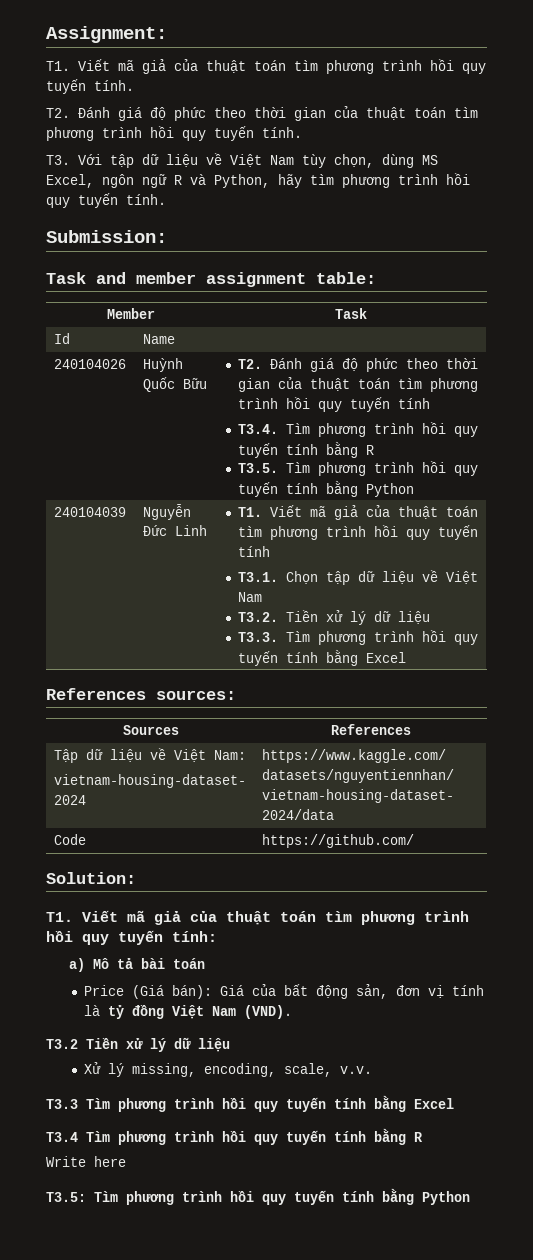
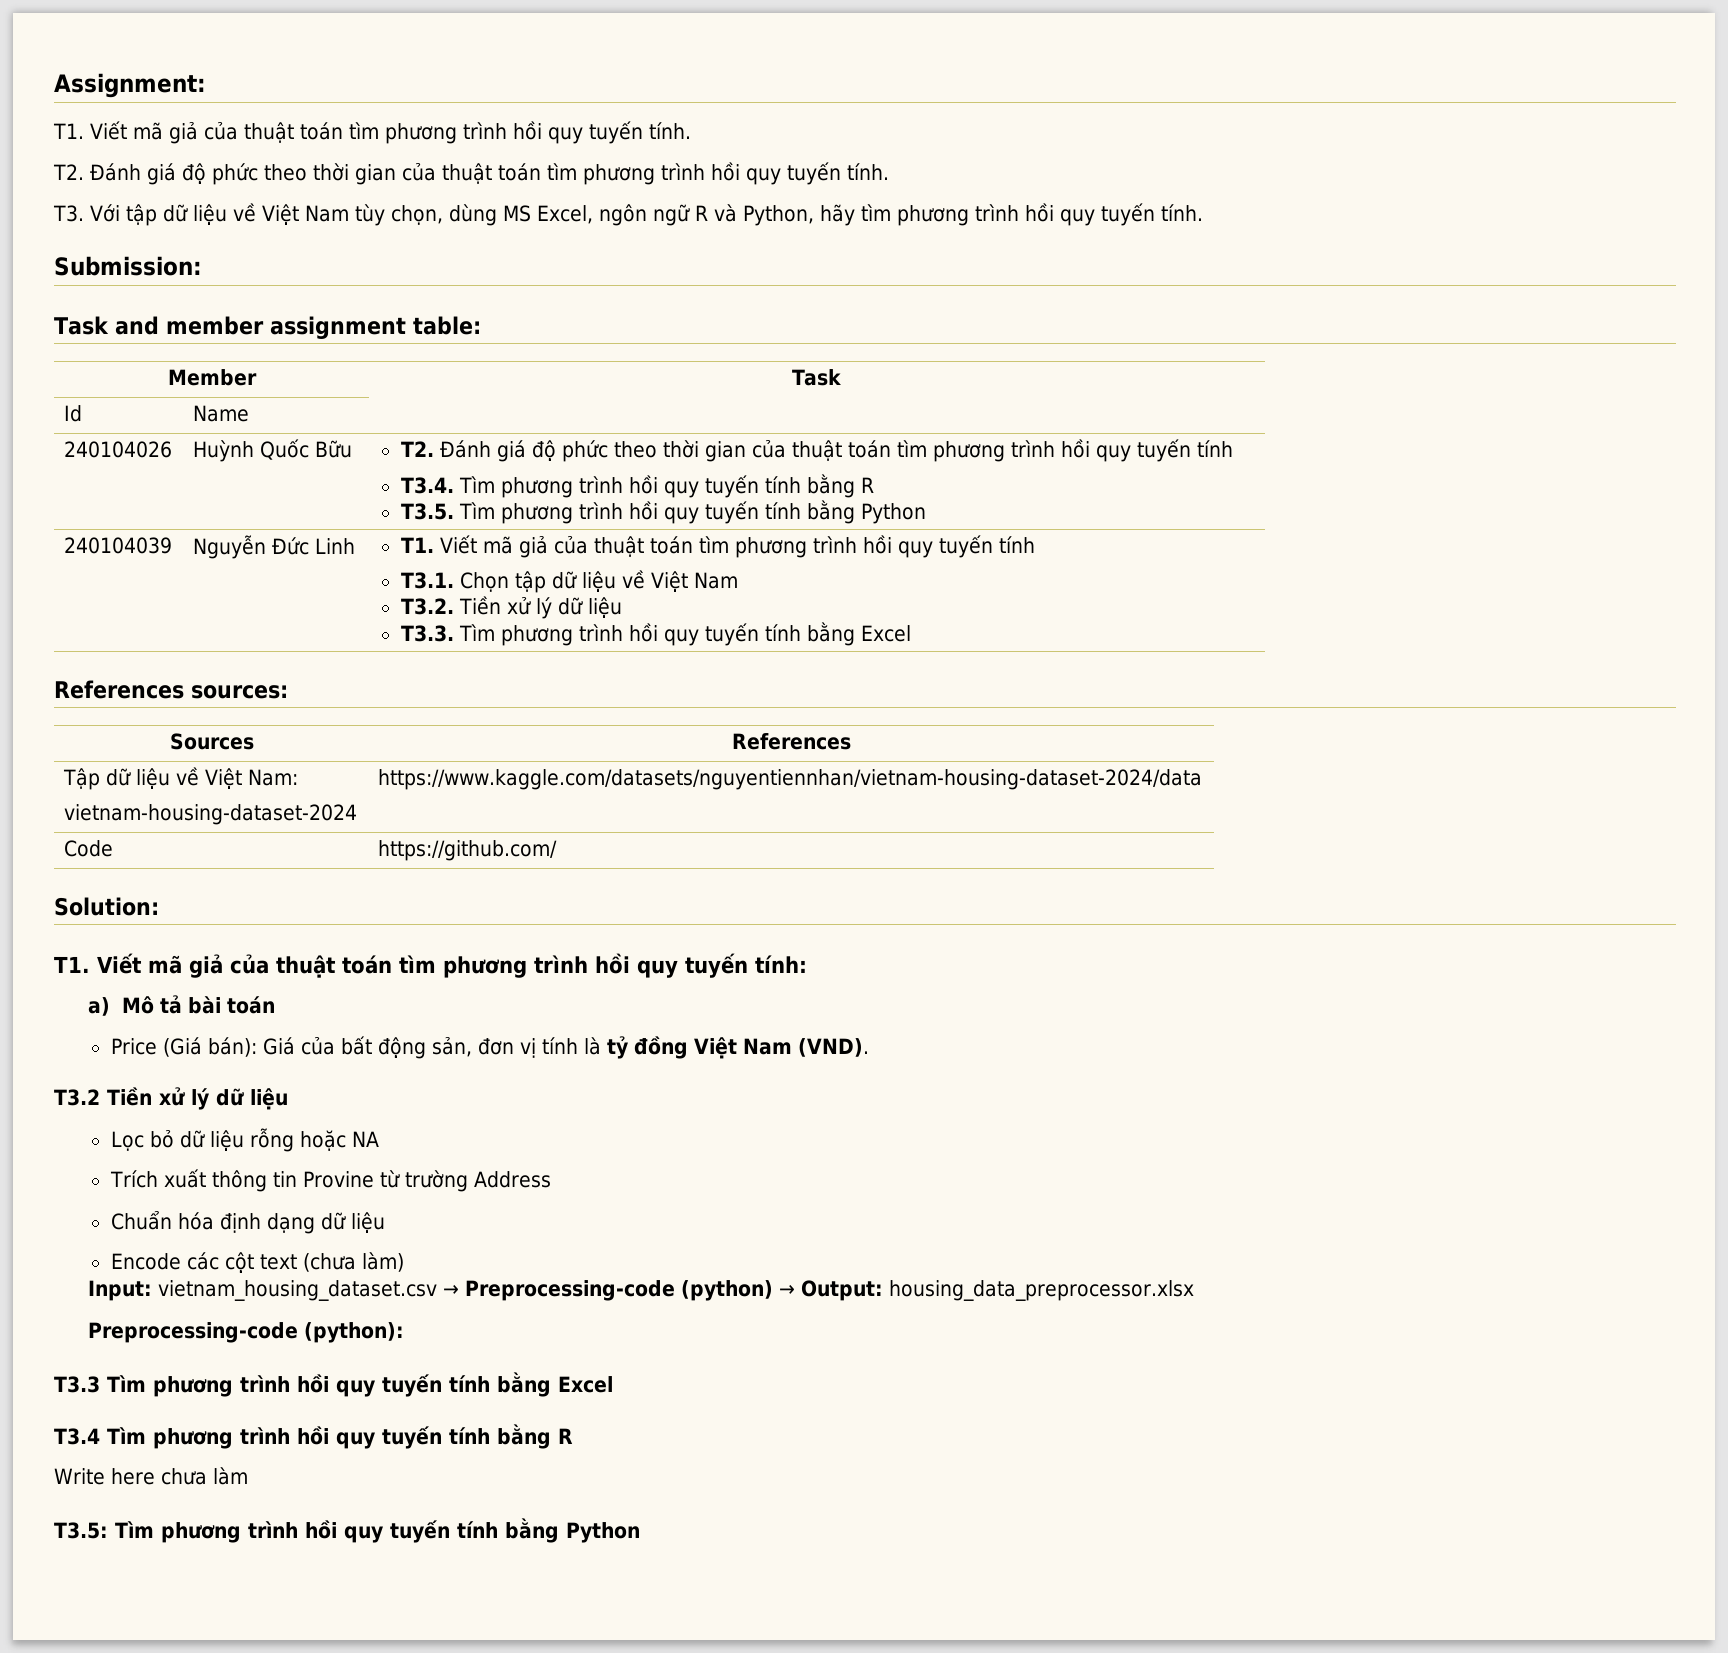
[84,1062,373,1077] Xử lý missing, encoding, scale, v.v. -> [110,1128,379,1152] [109,1169,551,1192] [110,1210,385,1234] [110,1252,404,1273] [88,1280,1195,1301] [88,1322,405,1343] Lọc bỏ dữ liệu rỗng hoặc NA // Trích xuất thông tin Provine từ trường Address // Chuẩn hóa định dạng dữ liệu // Encode các cột text (chưa làm) // Input: vietnam_housing_dataset.csv → Preprocessing-code (python) → Output: housing_data_preprocessor.xlsx // Preprocessing-code (python):
(126, 1161) none -> [160,1467,248,1485] chưa làm

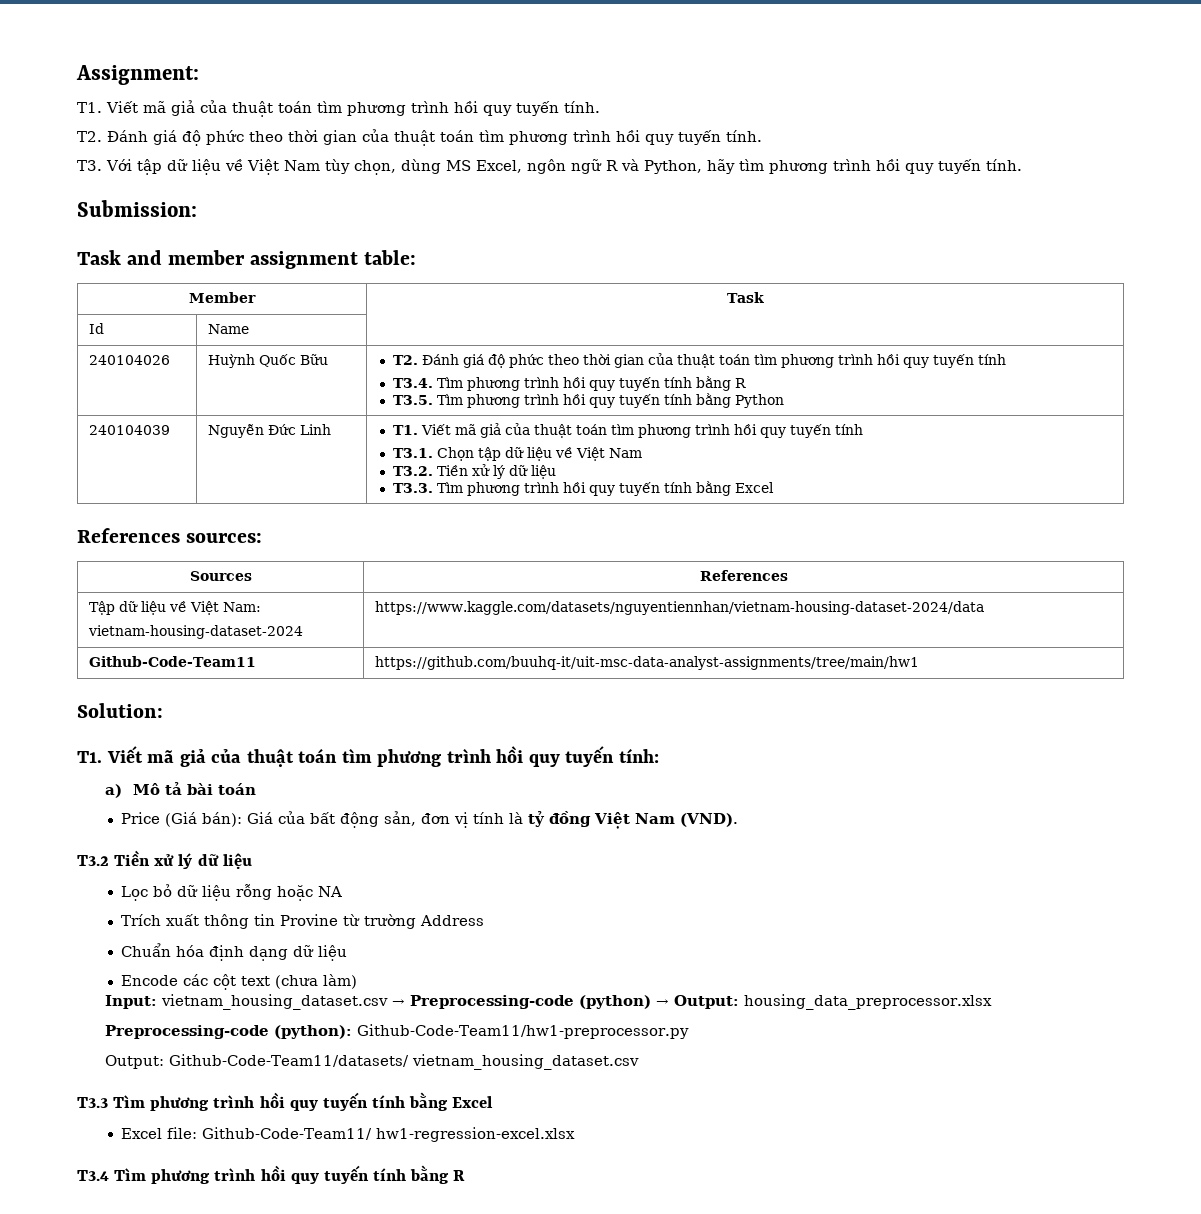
[64,840,114,857] [378,840,558,861] Code | https://github.com/ -> [88,656,256,667] [374,656,919,670] Github-Code-Team11 | https://github.com/buuhq-it/uit-msc-data-analyst-assignments/tree/main/hw1
(405, 1332) none -> [356,1024,689,1039] [104,1054,639,1070] Github-Code-Team11/hw1-preprocessor.py // Output: Github-Code-Team11/datasets/ vietnam_housing_dataset.csv
(613, 1384) none -> [121,1127,576,1142] // Excel file: Github-Code-Team11/ hw1-regression-excel.xlsx
[54,1467,248,1485] [54,1518,640,1543] // Write here chưa làm // T3.5: Tìm phương trình hồi quy tuyến tính bằng Python -> (466, 1175) none

